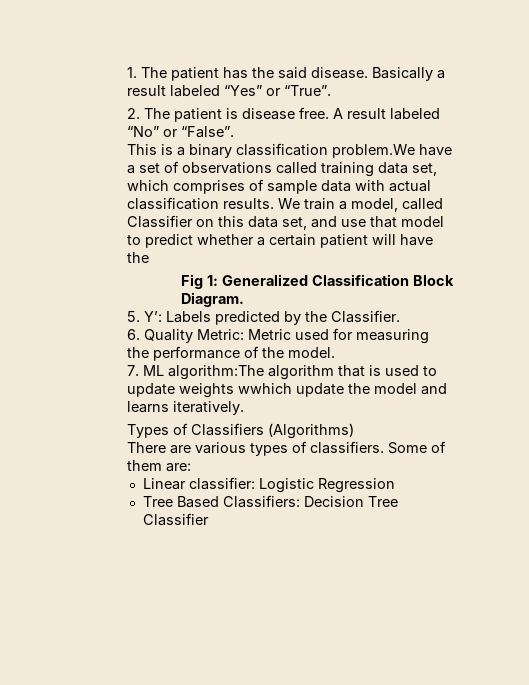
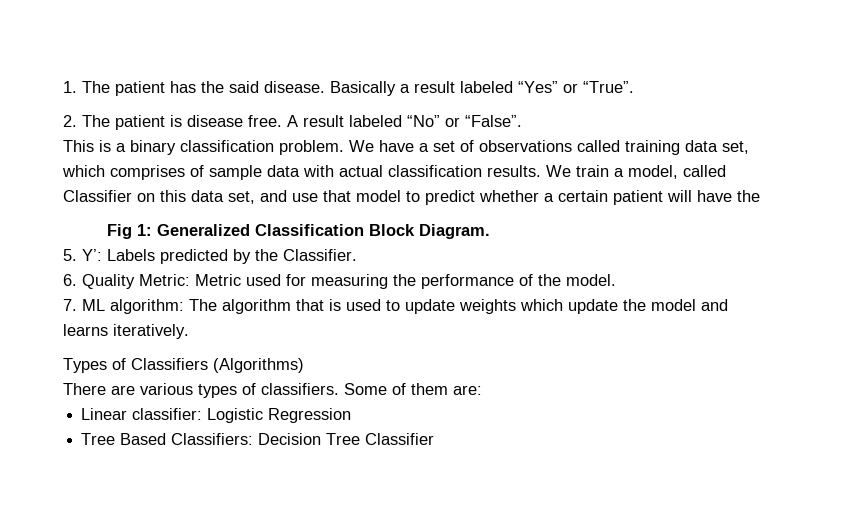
[332,144,416,158] problem.We -> [279,140,375,155] problem. We
[168,365,265,380] algorithm:The -> [110,299,218,314] algorithm: The
[238,383,293,394] wwhich -> [520,299,564,311] which

